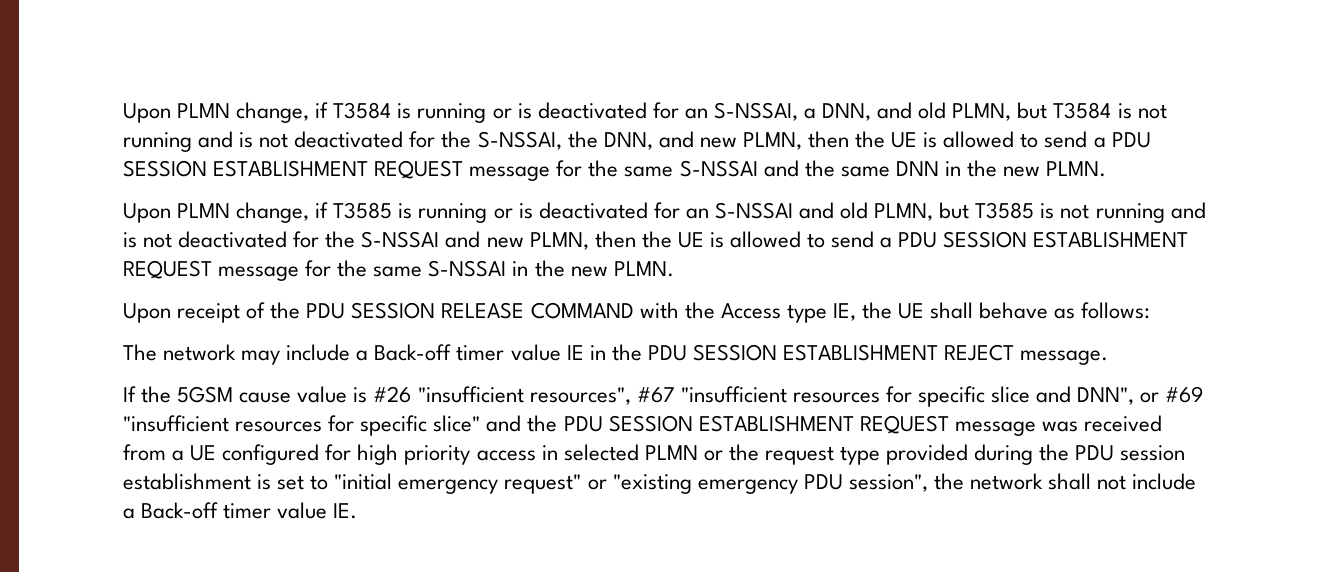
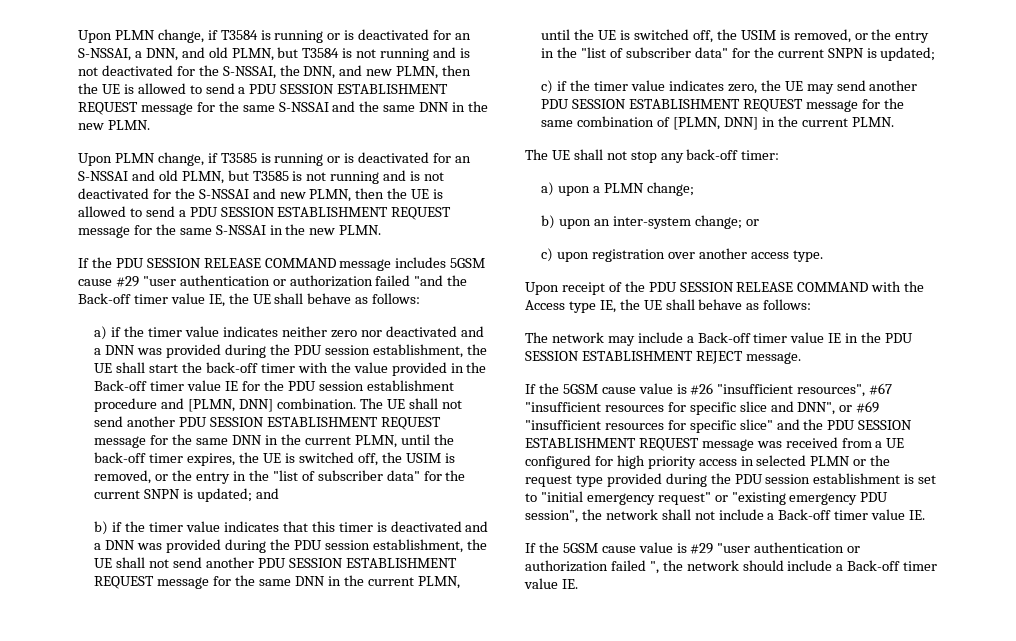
(674, 269) none -> [78,257,486,271] [78,275,468,287] [78,293,421,307] [94,326,484,340] [94,344,487,358] [94,362,487,376] [94,380,454,391] [94,398,462,412] [94,416,441,430] [94,434,454,448] [94,452,455,466] [94,470,466,484] [94,488,280,502] [94,521,489,535] [94,539,487,553] [94,557,457,568] [94,575,460,589] [541,29,930,43] [541,47,936,61] [541,80,918,94] [541,98,904,112] [541,116,894,130] [525,149,780,163] [541,182,695,196] [541,215,759,229] [541,248,823,262] // If the PDU SESSION RELEASE COMMAND message includes 5GSM cause #29 "user authentication or authorization failed "and the Back-off timer value IE, the UE shall behave as follows: // a) if the timer value indicates neither zero nor deactivated and a DNN was provided during the PDU session establishment, the UE shall start the back-off timer with the value provided in the Back-off timer value IE for the PDU session establishment procedure and [PLMN, DNN] combination. The UE shall not send another PDU SESSION ESTABLISHMENT REQUEST message for the same DNN in the current PLMN, until the back-off timer expires, the UE is switched off, the USIM is removed, or the entry in the "list of subscriber data" for the current SNPN is updated; and // b) if the timer value indicates that this timer is deactivated and a DNN was provided during the PDU session establishment, the UE shall not send another PDU SESSION ESTABLISHMENT REQUEST message for the same DNN in the current PLMN, until the UE is switched off, the USIM is removed, or the entry in the "list of subscriber data" for the current SNPN is updated; // c) if the timer value indicates zero, the UE may send another PDU SESSION ESTABLISHMENT REQUEST message for the same combination of [PLMN, DNN] in the current PLMN. // The UE shall not stop any back-off timer: // a) upon a PLMN change; // b) upon an inter-system change; or // c) upon registration over another access type.
(358, 511) none -> [525,542,861,554] [525,560,938,574] [524,578,578,589] // If the 5GSM cause value is #29 "user authentication or authorization failed ", the network should include a Back-off timer value IE.

